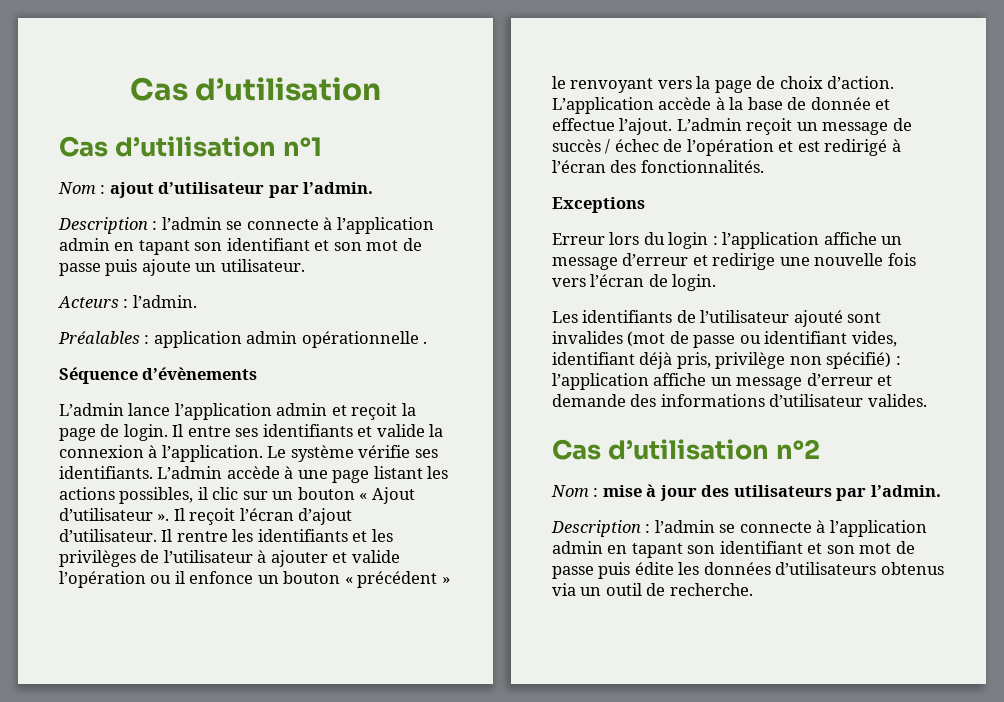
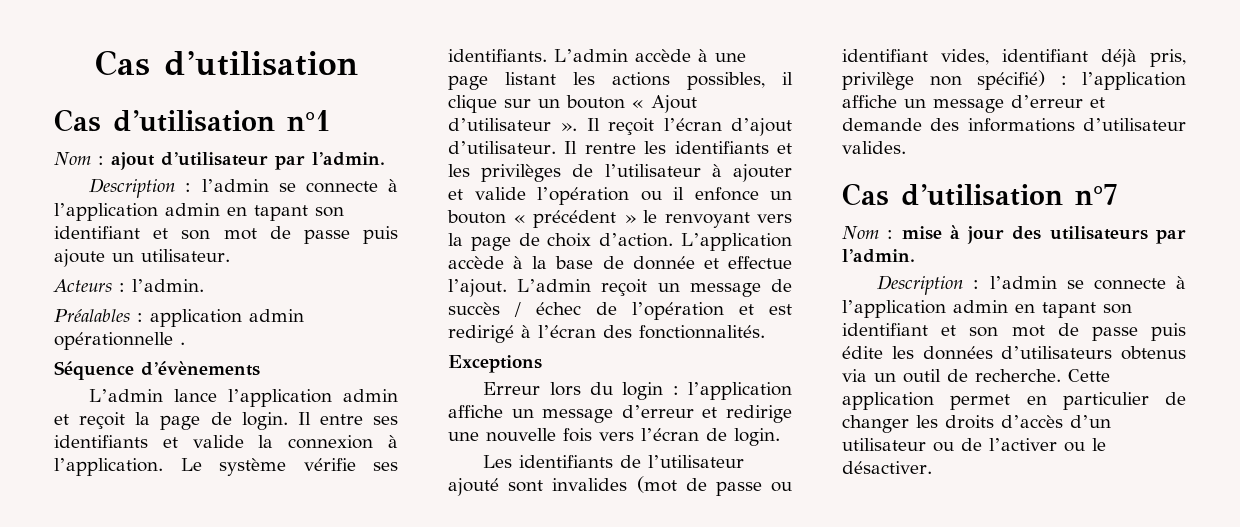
[212,487,239,500] clic -> [448,95,497,113] clique
[775,439,820,459] n°2 -> [1075,184,1117,205] n°7
(753, 589) none -> [1068,369,1110,382] [842,392,1186,410] [842,415,1111,433] [842,438,1106,452] [842,461,932,474] Cette application permet en particulier de changer les droits d’accès d’un utilisateur ou de l’activer ou le désactiver.

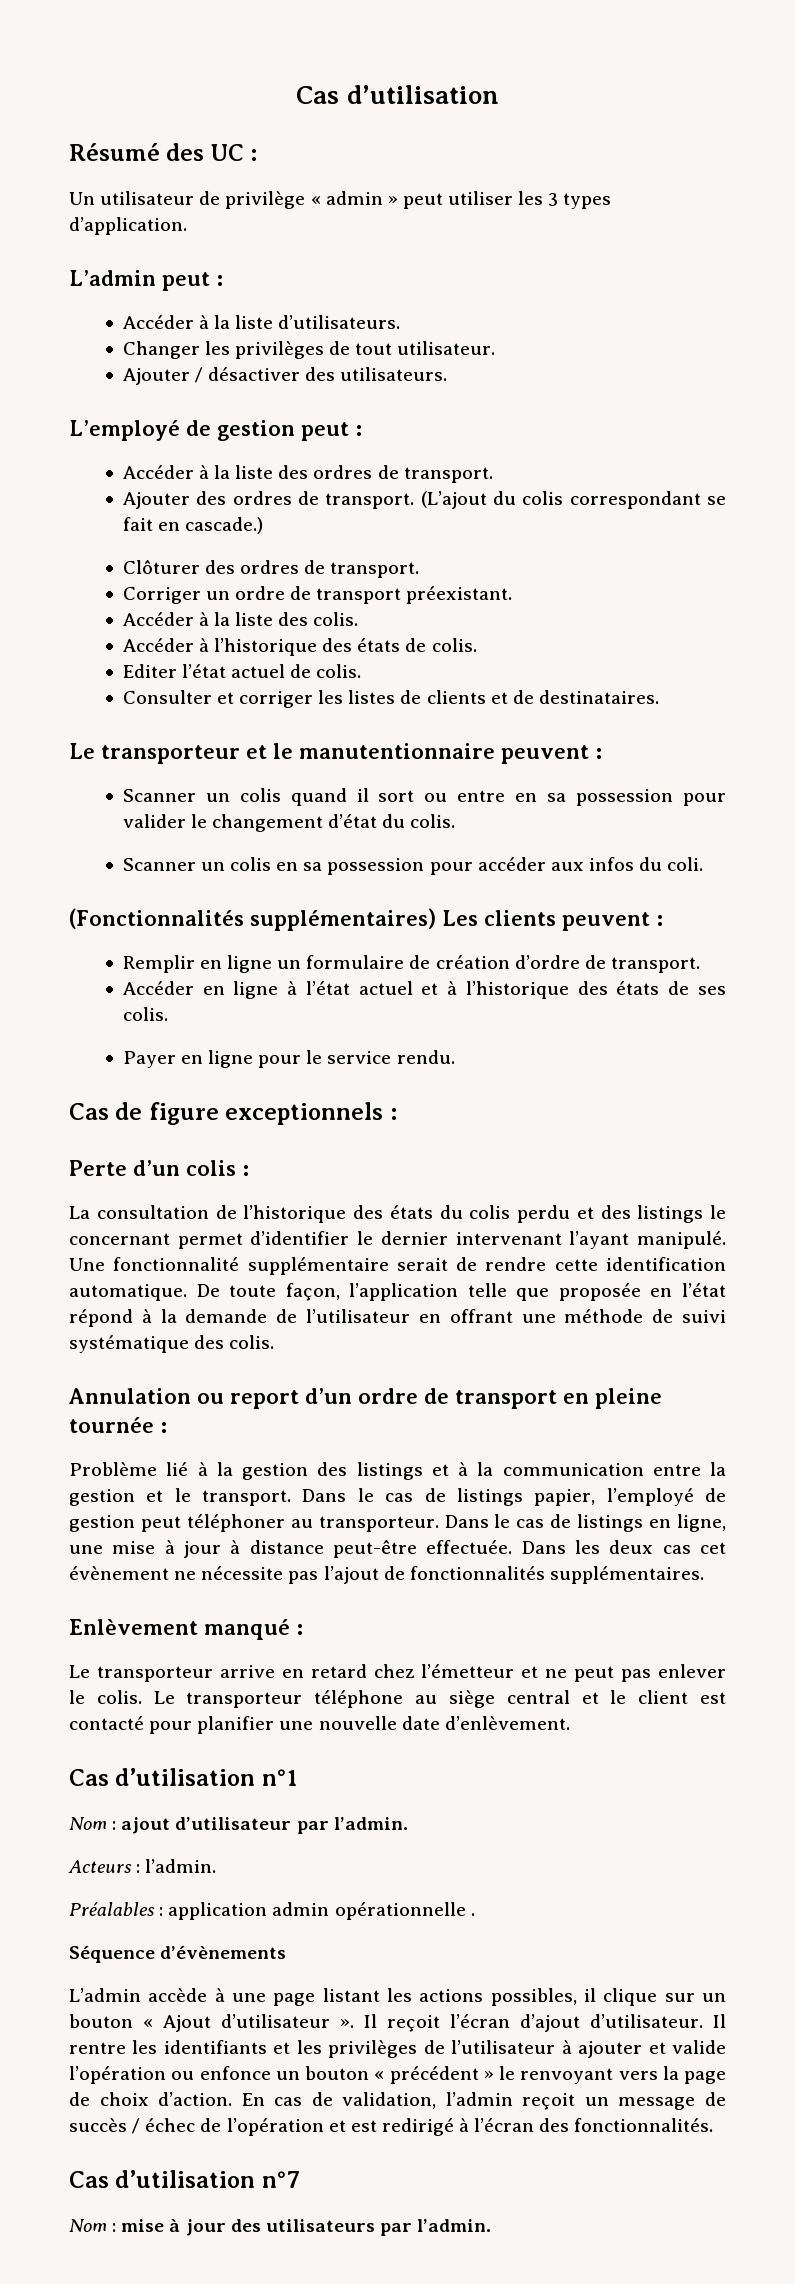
[94,50,358,76] Cas d’utilisation -> [296,85,499,104] [69,143,258,161] [69,191,612,209] [69,217,187,235] [69,270,223,291] [122,315,401,329] [122,341,496,359] [122,367,448,385] [69,420,362,441] [122,465,493,483] [122,491,727,509] [122,517,264,534] [122,560,420,578] [122,586,513,604] [122,612,359,626] [122,638,477,656] [122,664,362,678] [122,690,659,708] [69,743,602,764] [122,788,726,806] [122,814,456,832] [122,857,704,875] [69,908,663,931] [122,955,700,973] [122,981,726,999] [122,1007,168,1021] [122,1050,455,1068] [69,1102,397,1125] [69,1160,249,1176] [69,1205,726,1223] [69,1231,726,1249] [69,1257,726,1275] [69,1283,726,1301] [69,1309,727,1327] [69,1335,275,1353] [69,1388,662,1409] [69,1417,167,1433] [69,1462,726,1480] [69,1488,727,1506] [69,1514,726,1532] [69,1540,726,1558] [69,1566,704,1584] [69,1619,303,1640] [69,1664,726,1682] [69,1690,726,1708] [69,1716,570,1734] Cas d’utilisation // Résumé des UC : // Un utilisateur de privilège « admin » peut utiliser les 3 types d’application. // L’admin peut : // Accéder à la liste d’utilisateurs. // Changer les privilèges de tout utilisateur. // Ajouter / désactiver des utilisateurs. // L’employé de gestion peut : // Accéder à la liste des ordres de transport. // Ajouter des ordres de transport. (L’ajout du colis correspondant se fait en cascade.) // Clôturer des ordres de transport. // Corriger un ordre de transport préexistant. // Accéder à la liste des colis. // Accéder à l’historique des états de colis. // Editer l’état actuel de colis. // Consulter et corriger les listes de clients et de destinataires. // Le transporteur et le manutentionnaire peuvent : // Scanner un colis quand il sort ou entre en sa possession pour valider le changement d’état du colis. // Scanner un colis en sa possession pour accéder aux infos du coli. // (Fonctionnalités supplémentaires) Les clients peuvent : // Remplir en ligne un formulaire de création d’ordre de transport. // Accéder en ligne à l’état actuel et à l’historique des états de ses colis. // Payer en ligne pour le service rendu. // Cas de figure exceptionnels : // Perte d’un colis : // La consultation de l’historique des états du colis perdu et des listings le concernant permet d’identifier le dernier intervenant l’ayant manipulé. Une fonctionnalité supplémentaire serait de rendre cette identification automatique. De toute façon, l’application telle que proposée en l’état répond à la demande de l’utilisateur en offrant une méthode de suivi systématique des colis. // Annulation ou report d’un ordre de transport en pleine tournée : // Problème lié à la gestion des listings et à la communication entre la gestion et le transport. Dans le cas de listings papier, l’employé de gestion peut téléphoner au transporteur. Dans le cas de listings en ligne, une mise à jour à distance peut-être effectuée. Dans les deux cas cet évènement ne nécessite pas l’ajout de fonctionnalités supplémentaires. // Enlèvement manqué : // Le transporteur arrive en retard chez l’émetteur et ne peut pas enlever le colis. Le transporteur téléphone au siège central et le client est contacté pour planifier une nouvelle date d’enlèvement.
[89,178,398,198] [54,203,344,221] [54,226,398,244] [54,249,230,267] // Description : l’admin se connecte à l’application admin en tapant son identifiant et son mot de passe puis ajoute un utilisateur. -> (408, 1823) none
[174,389,398,407] [54,412,398,430] [54,435,399,449] [54,458,398,476] [448,49,628,62] lance l’application admin et reçoit la page de login. Il entre ses identifiants et valide la connexion à l’application. Le système vérifie ses identifiants. L’admin -> (141, 1995) none
[673,187,684,200] il -> (195, 2075) none
[681,233,792,251] [448,256,792,270] [448,279,592,297] L’application accède à la base de donnée et effectue l’ajout. L’admin -> [241,2092,513,2109] En cas de validation, l’admin
[448,355,542,373] [483,382,792,400] [448,405,792,423] [448,428,780,446] [483,455,745,468] [448,476,792,496] [842,49,1186,67] [842,70,1186,90] [842,95,1105,113] [842,118,1186,132] [842,141,906,154] // Exceptions // Erreur lors du login : l’application affiche un message d’erreur et redirige une nouvelle fois vers l’écran de login. // Les identifiants de l’utilisateur ajouté sont invalides (mot de passe ou identifiant vides, identifiant déjà pris, privilège non spécifié) : l’application affiche un message d’erreur et demande des informations d’utilisateur valides. -> (714, 2125) none
[877,275,1186,295] [842,300,1132,318] [842,323,1186,341] [842,346,1186,360] [842,369,1110,383] [842,392,1186,410] [842,415,1111,433] [842,438,1106,452] [842,461,932,474] // Description : l’admin se connecte à l’application admin en tapant son identifiant et son mot de passe puis édite les données d’utilisateurs obtenus via un outil de recherche. Cette application permet en particulier de changer les droits d’accès d’un utilisateur ou de l’activer ou le désactiver. -> (492, 2225) none

